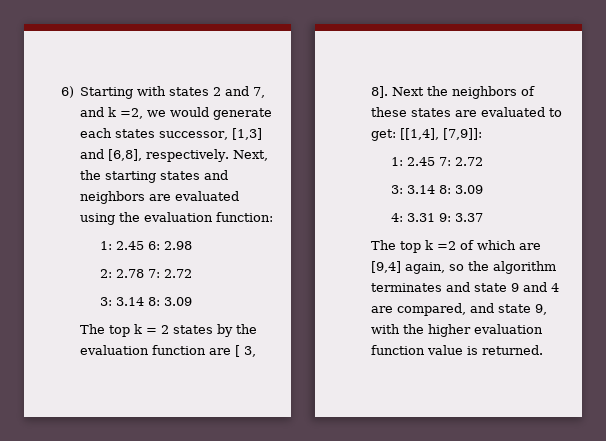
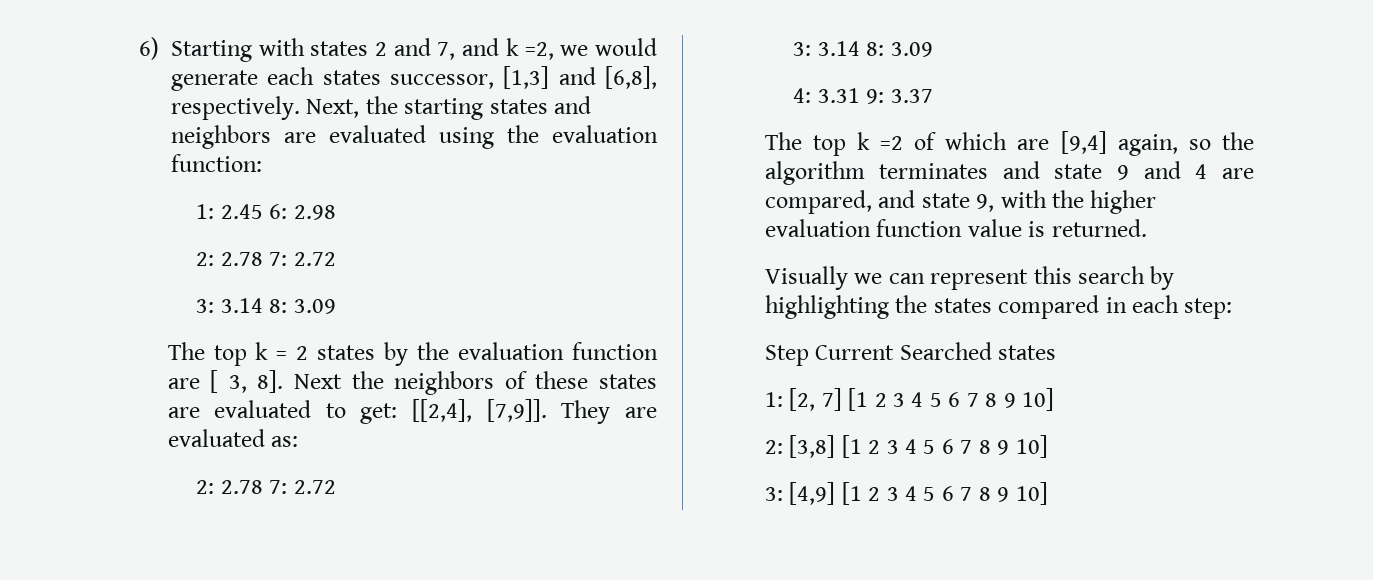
[400,128,483,140] [390,157,435,166] [[1,4], [7,9]]: // 1: 2.45 -> [412,399,657,424] [167,429,299,447] [196,480,263,494] [[2,4], [7,9]]. They are evaluated as: // 2: 2.78
(544, 350) none -> [764,266,1175,290] [764,295,1233,319] [764,342,1057,366] [764,388,1055,411] [764,435,1048,458] [764,482,1048,505] // Visually we can represent this search by highlighting the states compared in each step: // Step Current Searched states // 1: [2, 7] [1 2 3 4 5 6 7 8 9 10] // 2: [3,8] [1 2 3 4 5 6 7 8 9 10] // 3: [4,9] [1 2 3 4 5 6 7 8 9 10]

